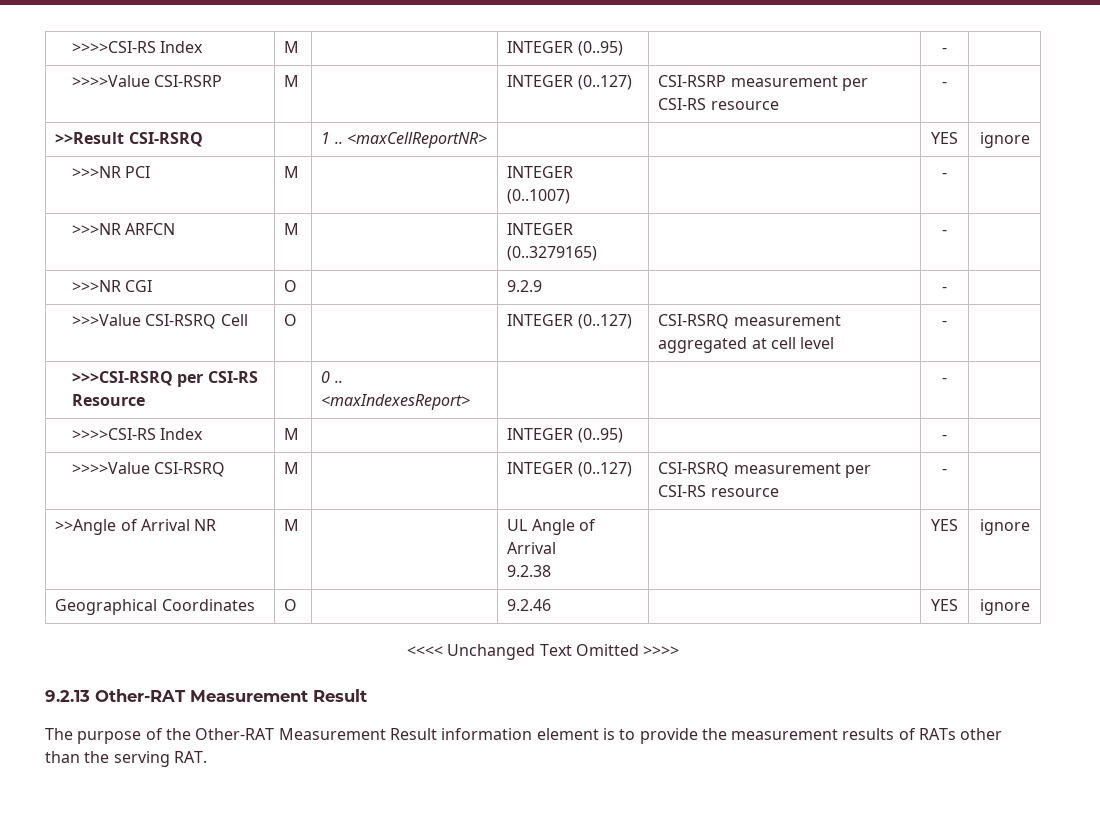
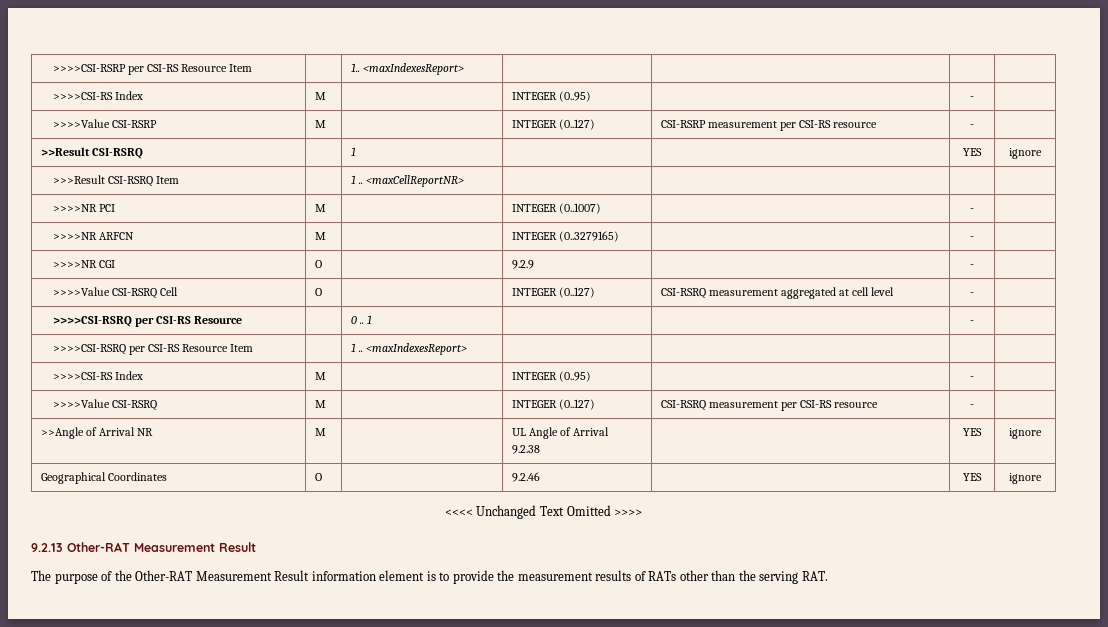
(71, 47) none -> [52,64,253,75] [350,63,464,75] >>>>CSI-RSRP per CSI-RS Resource Item | | 1.. <maxIndexesReport> | | | | //
[334,132,487,148] [931,132,958,144] [979,132,1030,148] [71,166,121,178] .. <maxCellReportNR> | | | YES | ignore // >>>NR -> [963,148,982,156] [1009,148,1042,159] [52,175,180,187] [350,175,464,187] [52,204,97,212] | | | YES | ignore // >>>Result CSI-RSRQ Item | | 1 .. <maxCellReportNR> | | | | // >>>>NR
[71,223,121,235] >>>NR -> [52,232,97,240] >>>>NR
[71,280,121,292] >>>NR -> [52,260,97,268] >>>>NR
[71,314,141,326] >>>Value -> [52,287,110,296] >>>>Value
[71,371,173,386] >>>CSI-RSRQ -> [52,316,132,327] >>>>CSI-RSRQ
[321,394,471,410] [942,377,947,383] <maxIndexesReport> | | | - -> [366,315,372,324] [970,320,974,324] [52,344,254,355] [350,343,467,355] 1 | | | - | // >>>>CSI-RSRQ per CSI-RS Resource Item | | 1 .. <maxIndexesReport> | | |

